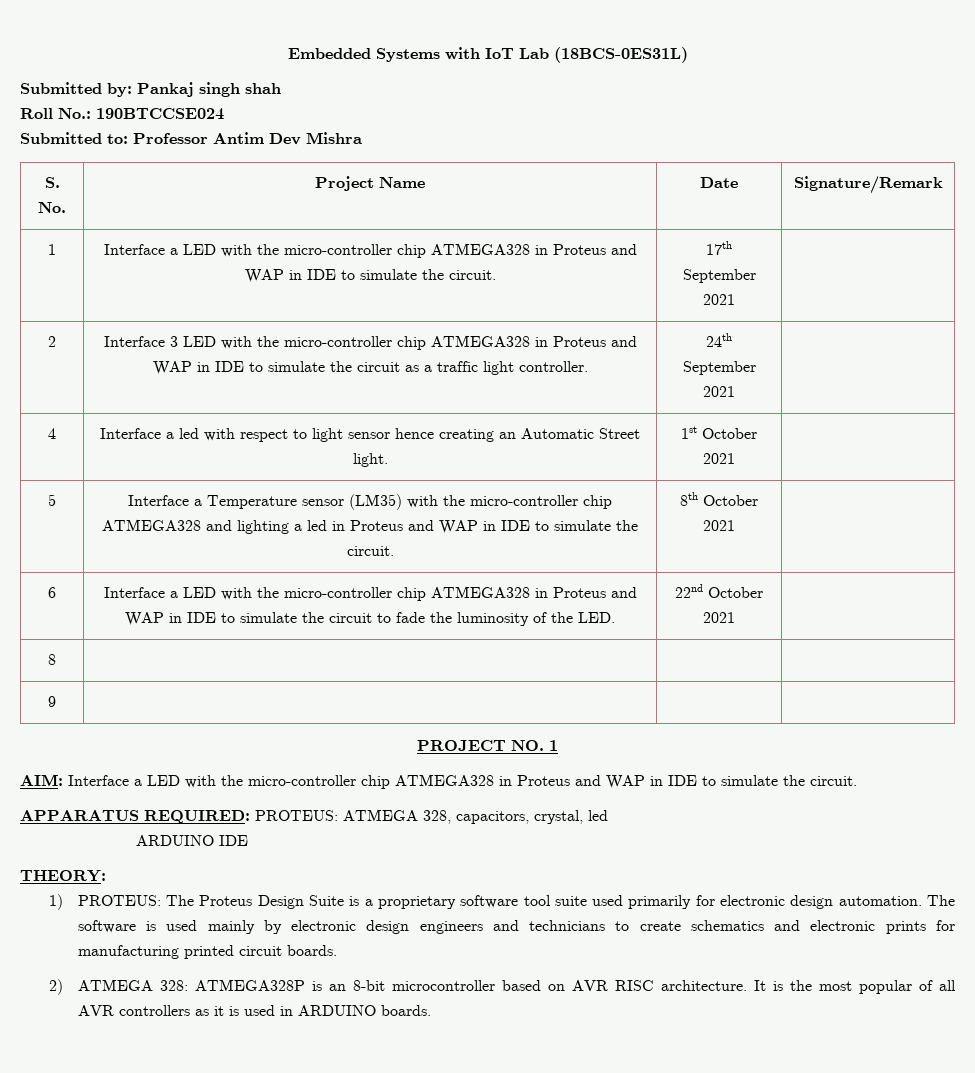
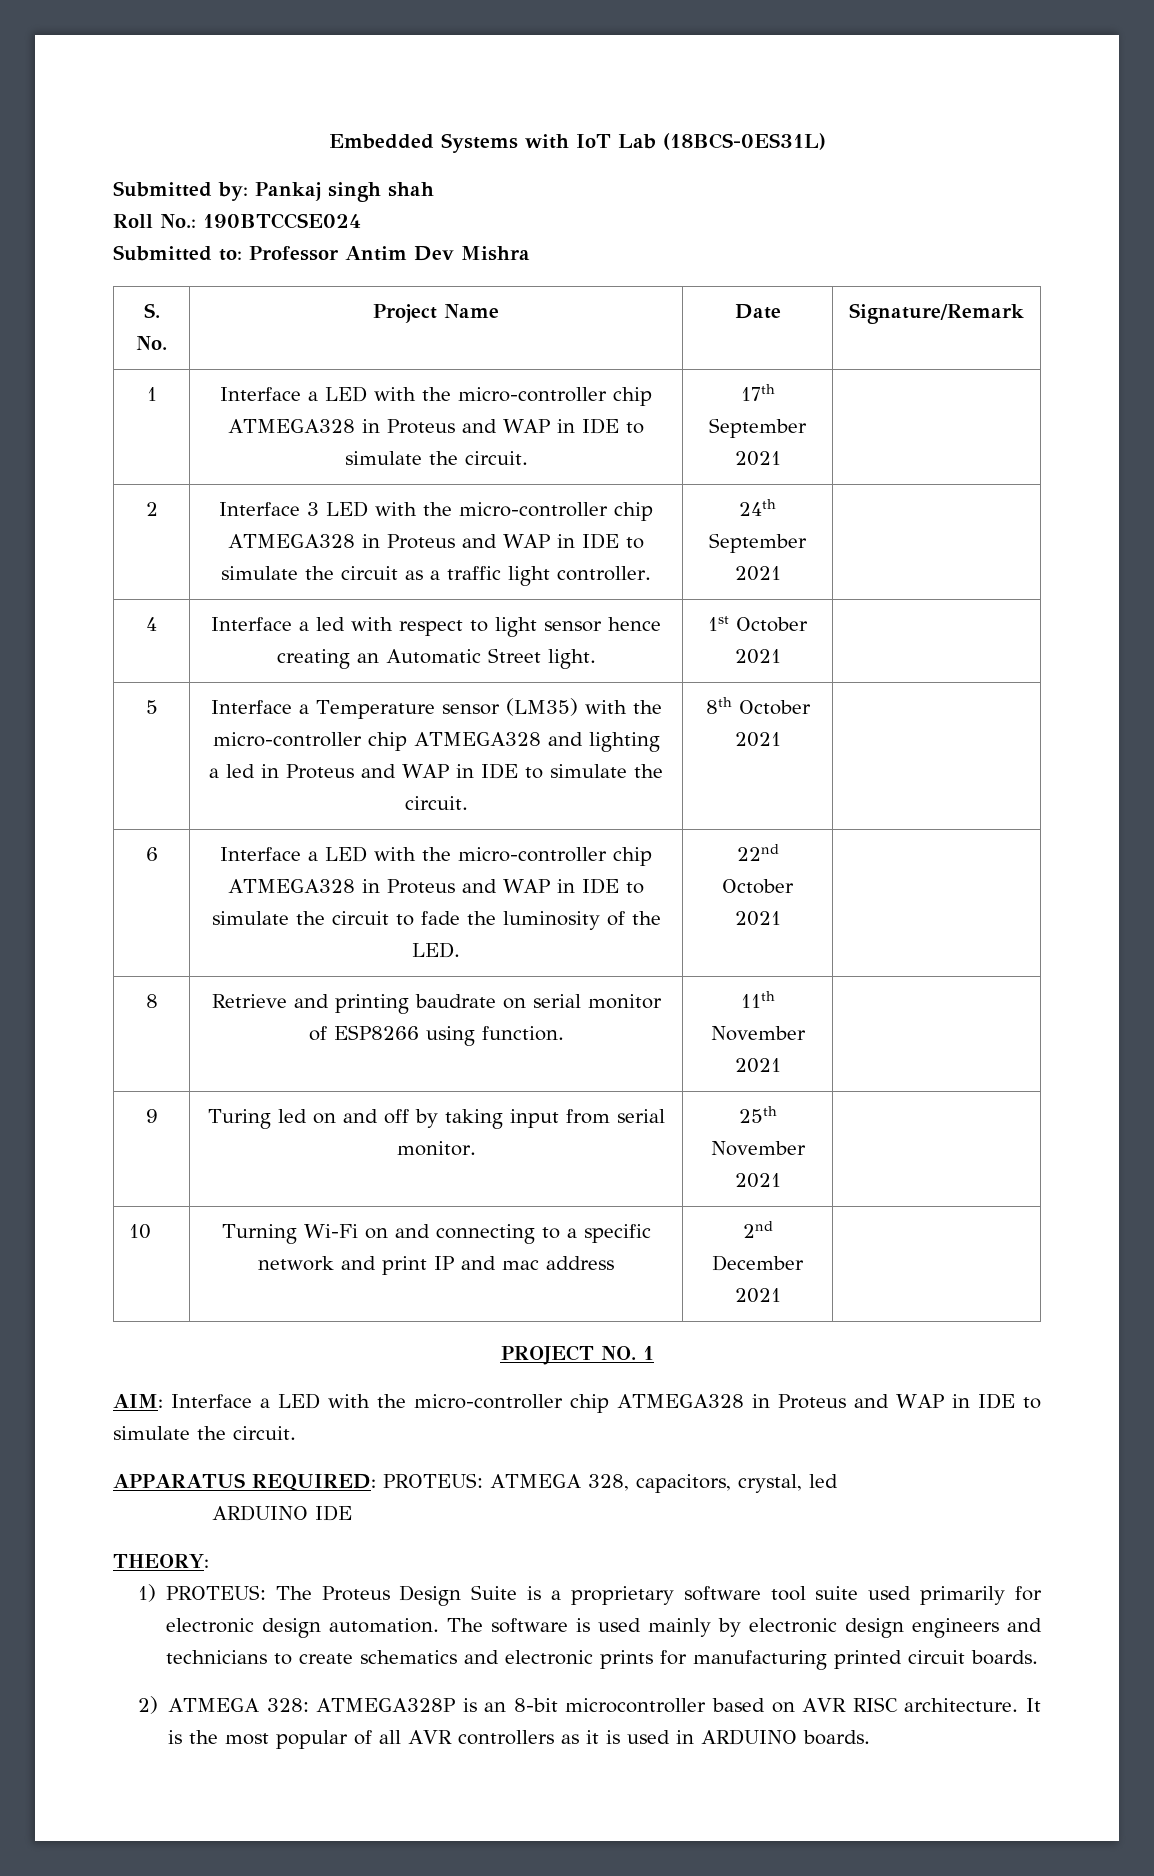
[48,696,56,707] | | // 9 | | -> [211,994,662,1014] [308,1025,564,1046] [740,991,775,1008] [710,1026,806,1041] [734,1058,781,1073] [145,1109,158,1123] [207,1109,665,1129] [396,1141,476,1156] [738,1106,777,1123] [710,1141,806,1156] [734,1173,781,1188] [128,1224,151,1239] [221,1224,651,1244] [258,1256,614,1275] [742,1221,773,1238] [712,1255,804,1271] [734,1288,781,1303] Retrieve and printing baudrate on serial monitor of ESP8266 using function. | 11th November 2021 | // 9 | Turing led on and off by taking input from serial monitor. | 25th November 2021 | // 10 | Turning Wi-Fi on and connecting to a specific network and print IP and mac address | 2nd December 2021

